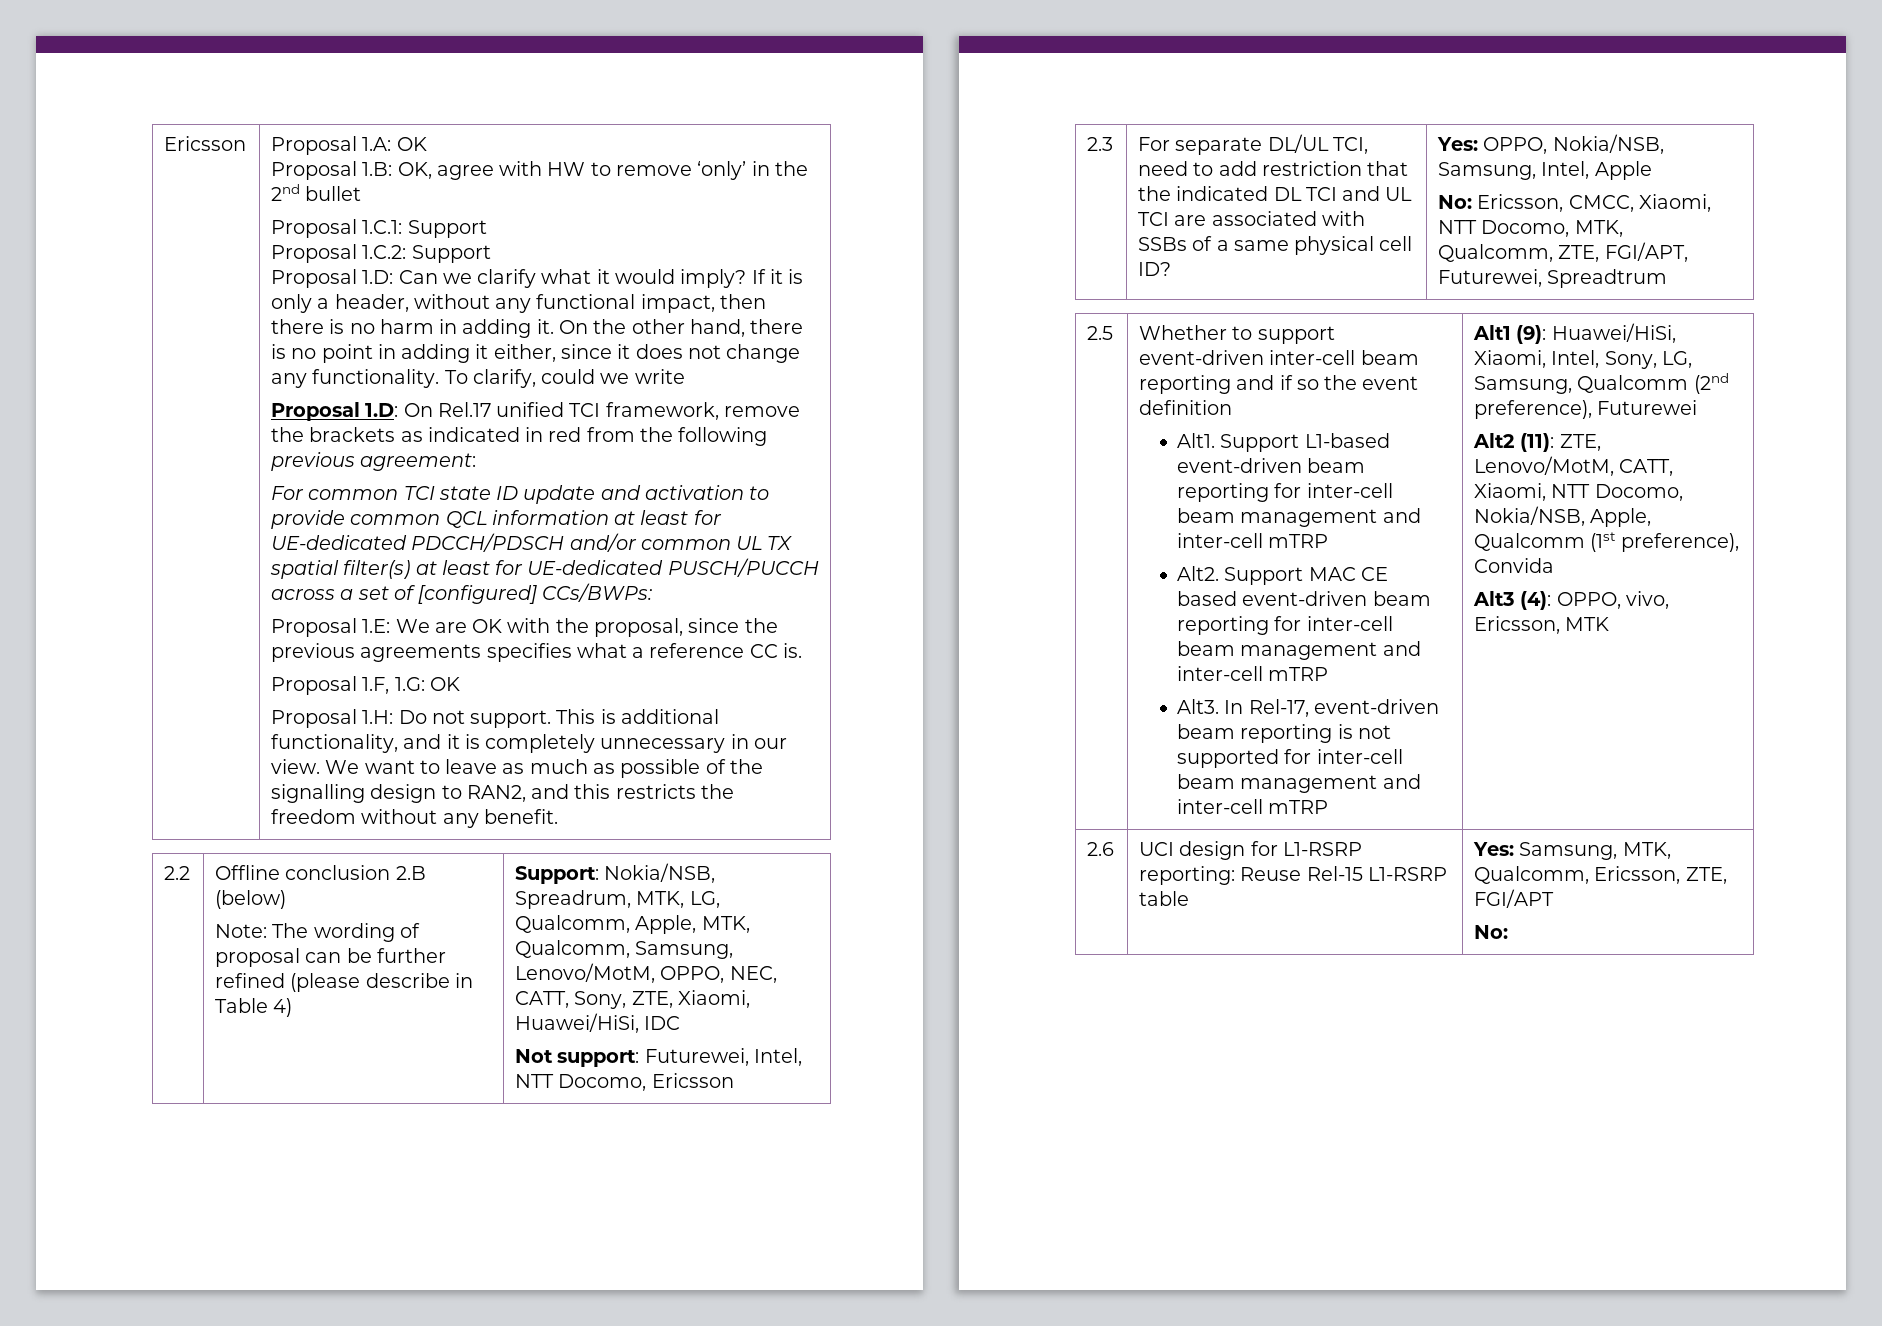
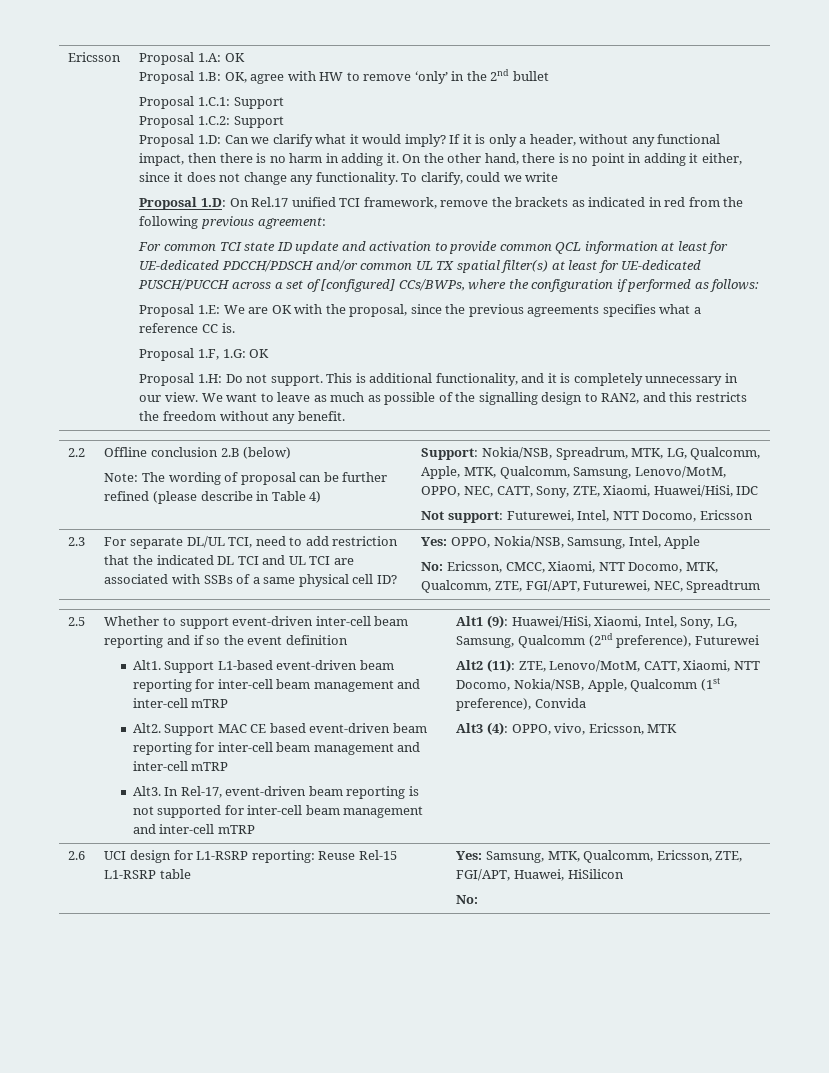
[542,583,653,602] CCs/BWPs: -> [398,279,760,292] CCs/BWPs, where the configuration if performed as follows:
(1543, 278) none -> [653,581,683,592] NEC,
[1474,889,1555,908] FGI/APT -> [456,869,624,881] FGI/APT, Huawei, HiSilicon

